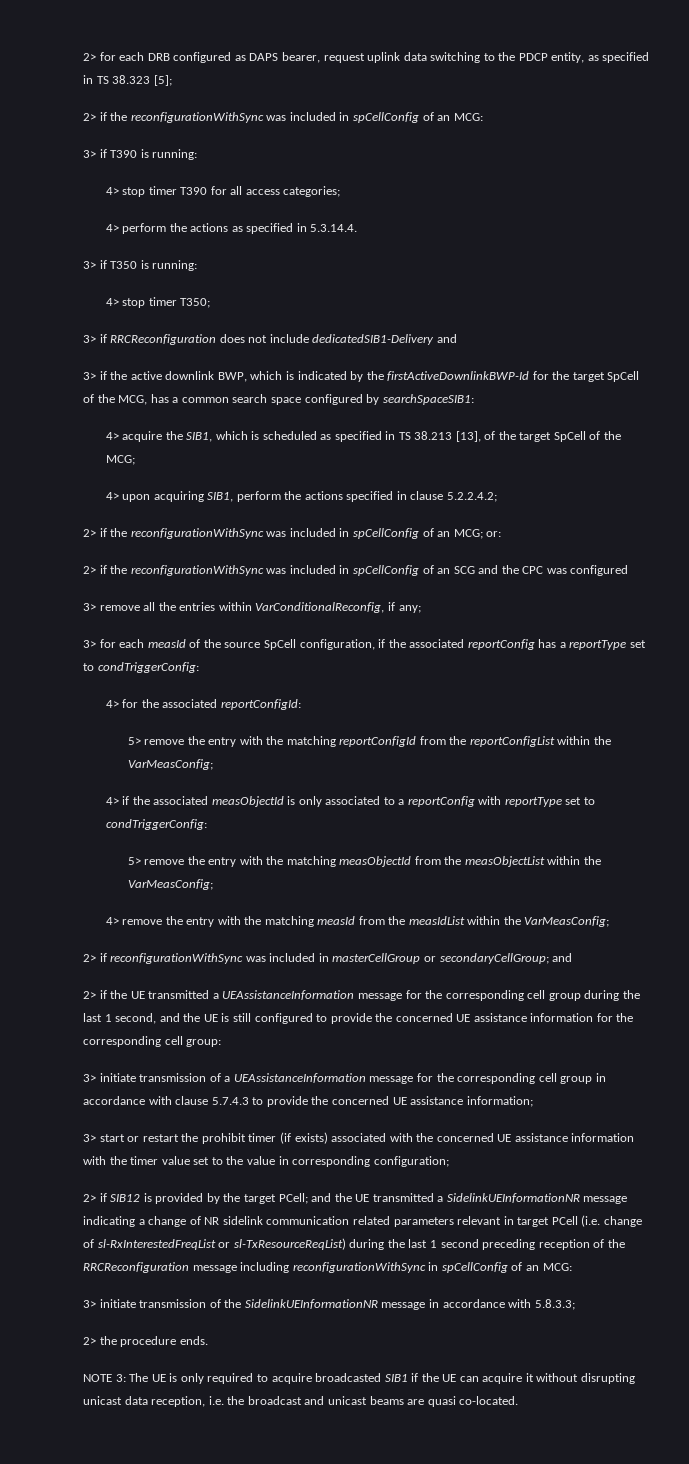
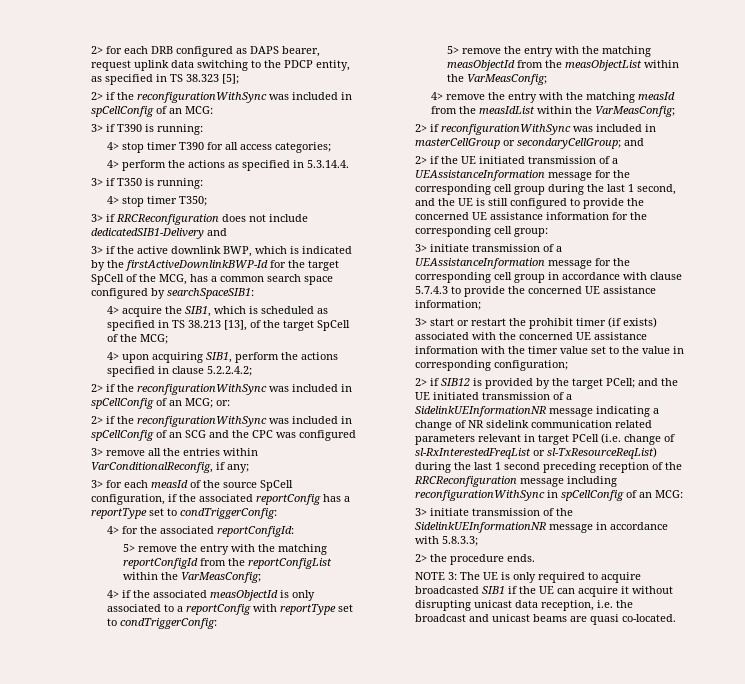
[148,990,210,999] transmitted -> [479,156,611,164] initiated transmission of
[372,1193,434,1202] transmitted -> [433,392,565,400] initiated transmission of

